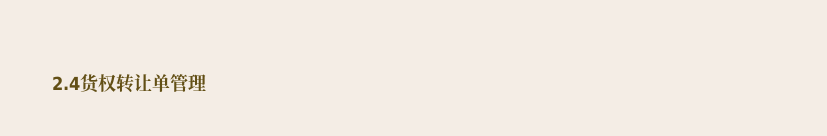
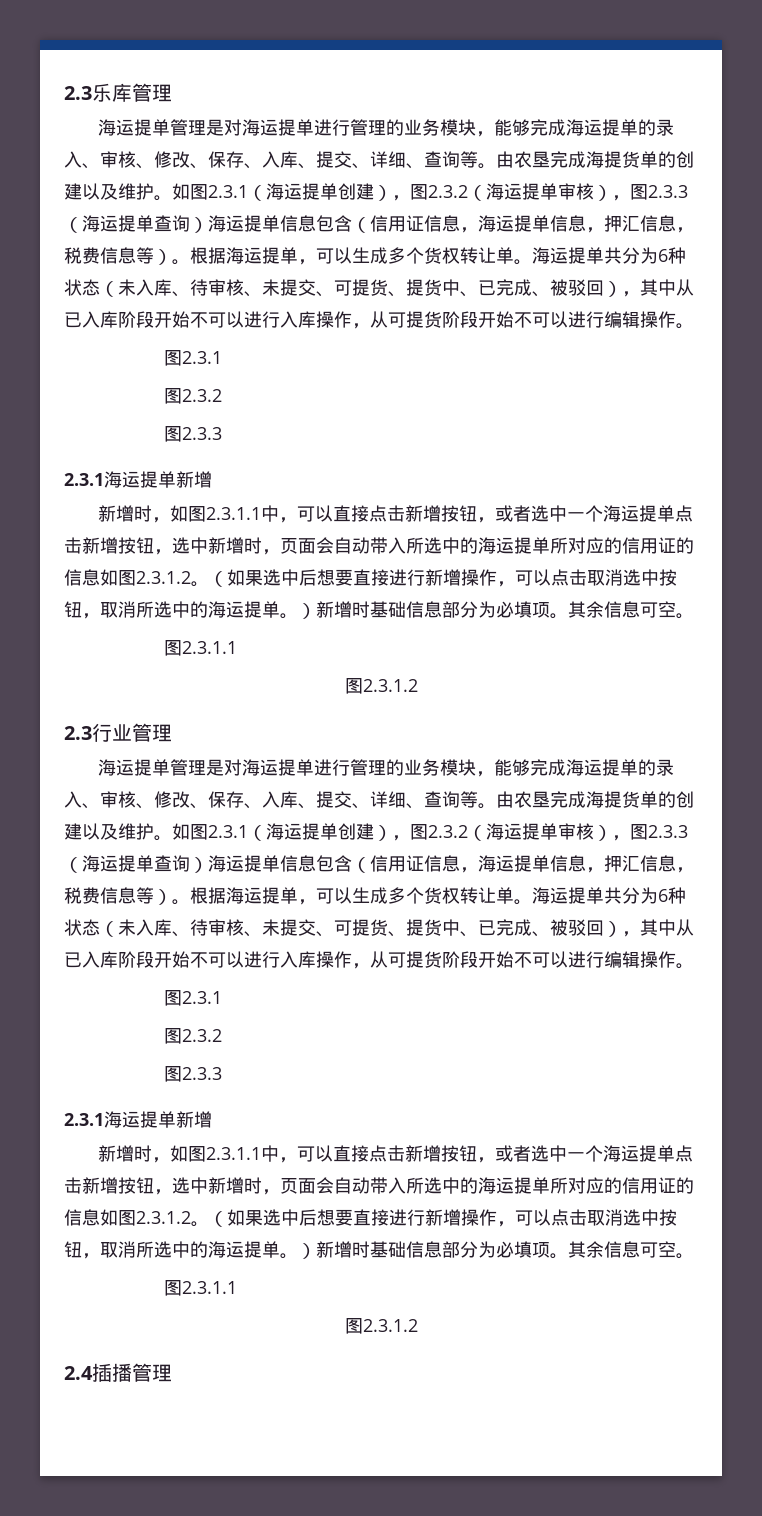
[52,73,170,93] 2.4货权转让单 -> [64,83,172,102] [98,119,675,137] [64,151,694,169] [64,183,688,201] [64,215,694,233] [64,247,686,265] [64,279,694,297] [64,311,694,329] [163,350,222,366] [163,388,222,404] [163,426,222,442] [64,471,212,488] [98,505,694,523] [64,537,694,555] [64,569,677,587] [64,601,694,619] [163,640,237,656] [344,678,418,694] [64,723,172,742] [98,759,675,777] [64,791,694,809] [64,823,688,841] [64,855,694,873] [64,887,686,905] [64,919,694,937] [64,951,694,969] [163,990,222,1006] [163,1028,222,1044] [163,1066,222,1082] [64,1111,212,1128] [98,1145,694,1163] [64,1177,694,1195] [64,1209,677,1227] [64,1241,694,1259] [163,1280,237,1296] [344,1318,418,1334] [64,1363,132,1382] 2.3乐库管理 // 海运提单管理是对海运提单进行管理的业务模块，能够完成海运提单的录入、审核、修改、保存、入库、提交、详细、查询等。由农垦完成海提货单的创建以及维护。如图2.3.1（海运提单创建），图2.3.2（海运提单审核），图2.3.3（海运提单查询）海运提单信息包含（信用证信息，海运提单信息，押汇信息，税费信息等）。根据海运提单，可以生成多个货权转让单。海运提单共分为6种状态（未入库、待审核、未提交、可提货、提货中、已完成、被驳回），其中从已入库阶段开始不可以进行入库操作，从可提货阶段开始不可以进行编辑操作。 // 图2.3.1 // 图2.3.2 // 图2.3.3 // 2.3.1海运提单新增 // 新增时，如图2.3.1.1中，可以直接点击新增按钮，或者选中一个海运提单点击新增按钮，选中新增时，页面会自动带入所选中的海运提单所对应的信用证的信息如图2.3.1.2。（如果选中后想要直接进行新增操作，可以点击取消选中按钮，取消所选中的海运提单。）新增时基础信息部分为必填项。其余信息可空。 // 图2.3.1.1 // 图2.3.1.2 // 2.3行业管理 // 海运提单管理是对海运提单进行管理的业务模块，能够完成海运提单的录入、审核、修改、保存、入库、提交、详细、查询等。由农垦完成海提货单的创建以及维护。如图2.3.1（海运提单创建），图2.3.2（海运提单审核），图2.3.3（海运提单查询）海运提单信息包含（信用证信息，海运提单信息，押汇信息，税费信息等）。根据海运提单，可以生成多个货权转让单。海运提单共分为6种状态（未入库、待审核、未提交、可提货、提货中、已完成、被驳回），其中从已入库阶段开始不可以进行入库操作，从可提货阶段开始不可以进行编辑操作。 // 图2.3.1 // 图2.3.2 // 图2.3.3 // 2.3.1海运提单新增 // 新增时，如图2.3.1.1中，可以直接点击新增按钮，或者选中一个海运提单点击新增按钮，选中新增时，页面会自动带入所选中的海运提单所对应的信用证的信息如图2.3.1.2。（如果选中后想要直接进行新增操作，可以点击取消选中按钮，取消所选中的海运提单。）新增时基础信息部分为必填项。其余信息可空。 // 图2.3.1.1 // 图2.3.1.2 // 2.4插播

